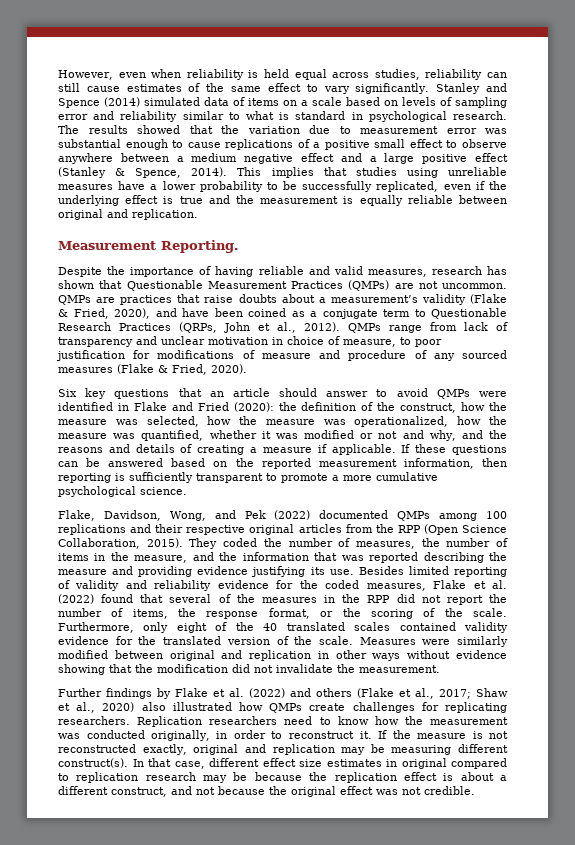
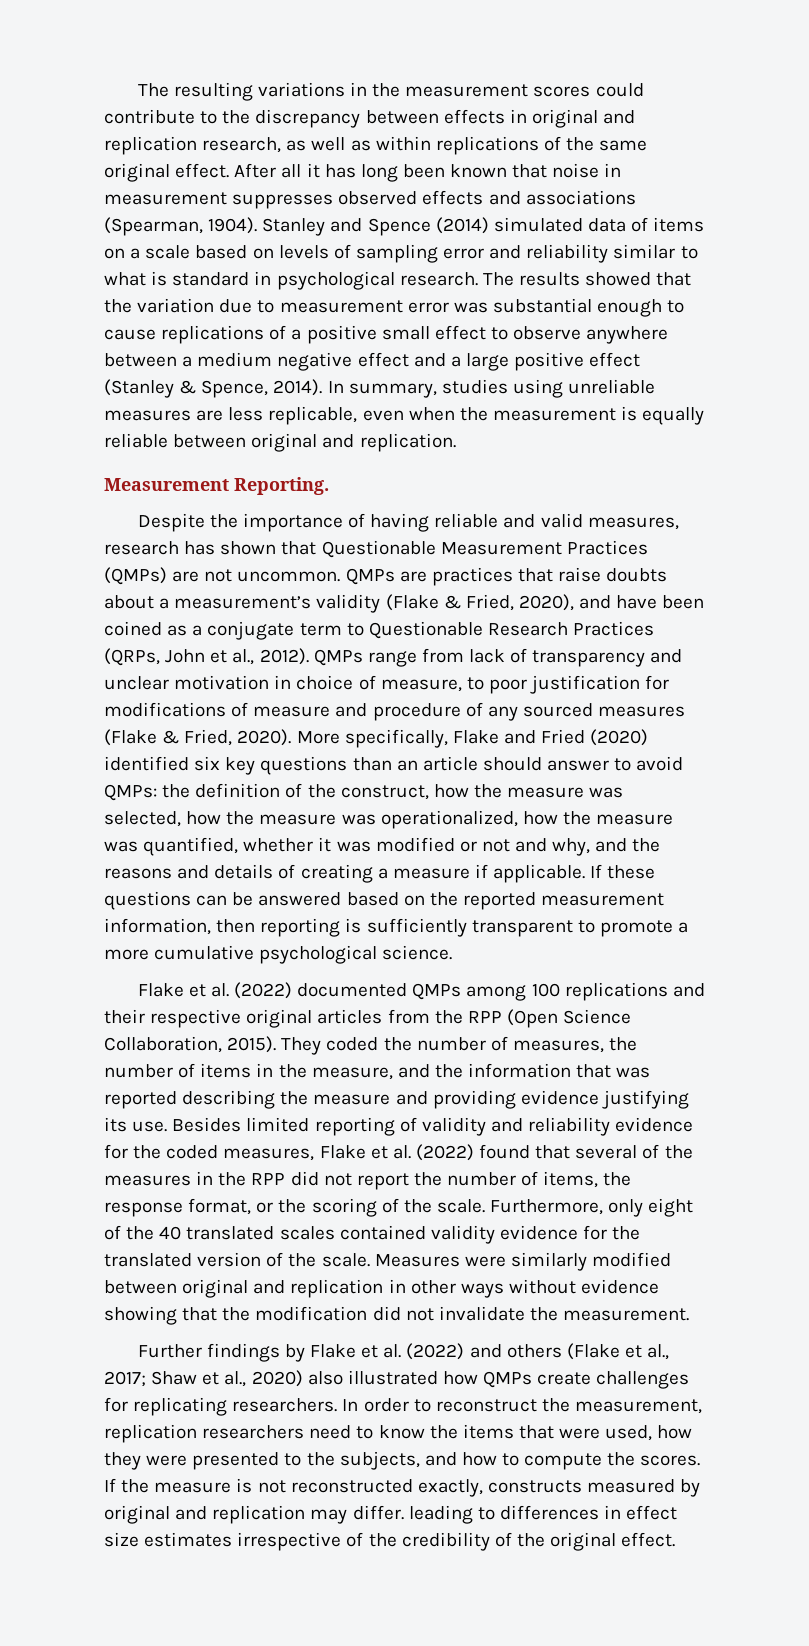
[58,69,507,80] [58,83,430,94] However, even when reliability is held equal across studies, reliability can still cause estimates of the same effect to vary significantly. -> [137,82,644,101] [104,109,636,128] [104,136,648,155] [104,163,622,182] [104,190,636,209] [104,217,258,236] The resulting variations in the measurement scores could contribute to the discrepancy between effects in original and replication research, as well as within replications of the same original effect. After all it has long been known that noise in measurement suppresses observed effects and associations (Spearman, 1904).
[237,167,347,178] This implies that -> [327,381,437,398] In summary,
[118,181,508,192] [58,195,230,206] have a lower probability to be successfully replicated, even if the underlying effect is true and -> [196,406,455,425] are less replicable, even when
[58,389,77,397] // Six -> [296,729,649,748] [104,756,221,771] More specifically, Flake and Fried (2020) identified six
[178,388,202,397] that -> [352,757,392,771] than
[436,389,508,399] [58,402,274,412] QMPs were identified in Flake and Fried (2020): -> [104,784,157,801] QMPs:
[58,510,266,521] Flake, Davidson, Wong, and Pek -> [137,983,229,997] Flake et al.
[137,716,508,727] [58,730,372,741] Replication researchers need to know how the measurement was conducted originally, in order to reconstruct it. -> [342,1398,703,1414] [104,1424,693,1443] [104,1451,701,1470] In order to reconstruct the measurement, replication researchers need to know the items that were used, how they were presented to the subjects, and how to compute the scores.
(187, 749) none -> [487,1479,701,1497] constructs measured by
[370,744,508,755] [58,758,507,769] [58,772,508,783] [58,786,475,797] be measuring different construct(s). In that case, different effect size estimates in original compared to replication research may be because the replication effect is about a different construct, and not because the original effect was not credible. -> [352,1505,678,1524] [104,1532,676,1551] differ. leading to differences in effect size estimates irrespective of the credibility of the original effect.

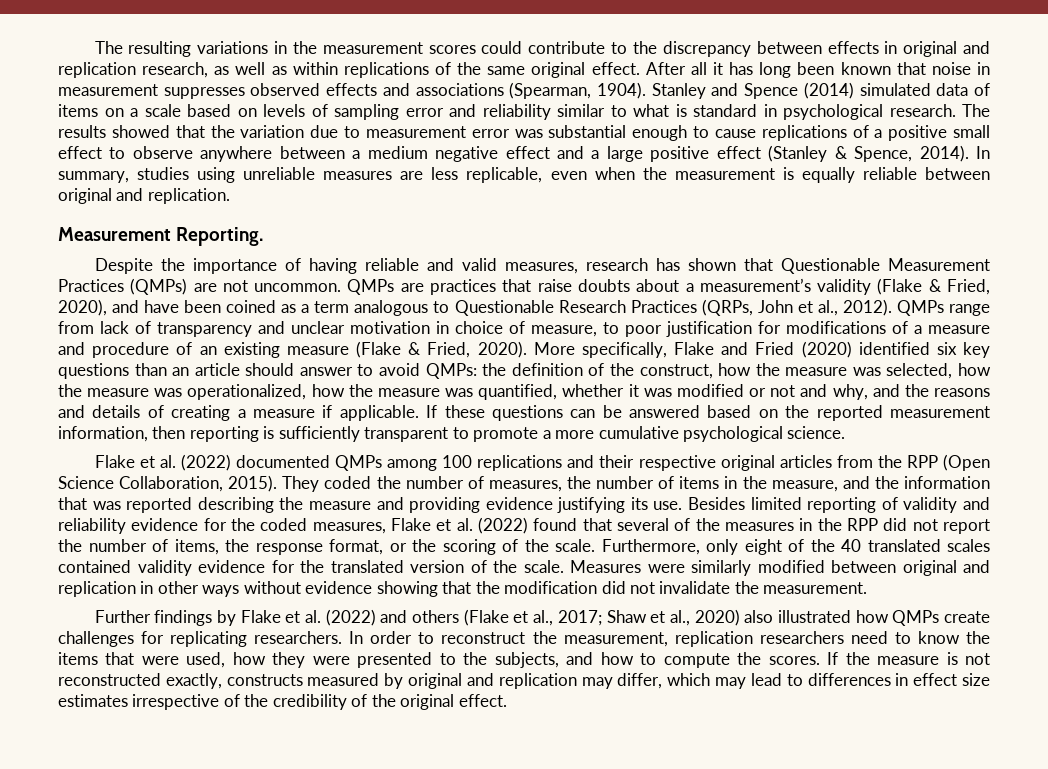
[207,621,342,640] conjugate term -> [314,300,429,316] term analogous
(249, 709) none -> [914,325,922,334] a
[487,703,686,721] any sourced measures -> [199,342,349,358] an existing measure
[352,1505,473,1524] differ. leading -> [617,673,782,689] differ, which may lead

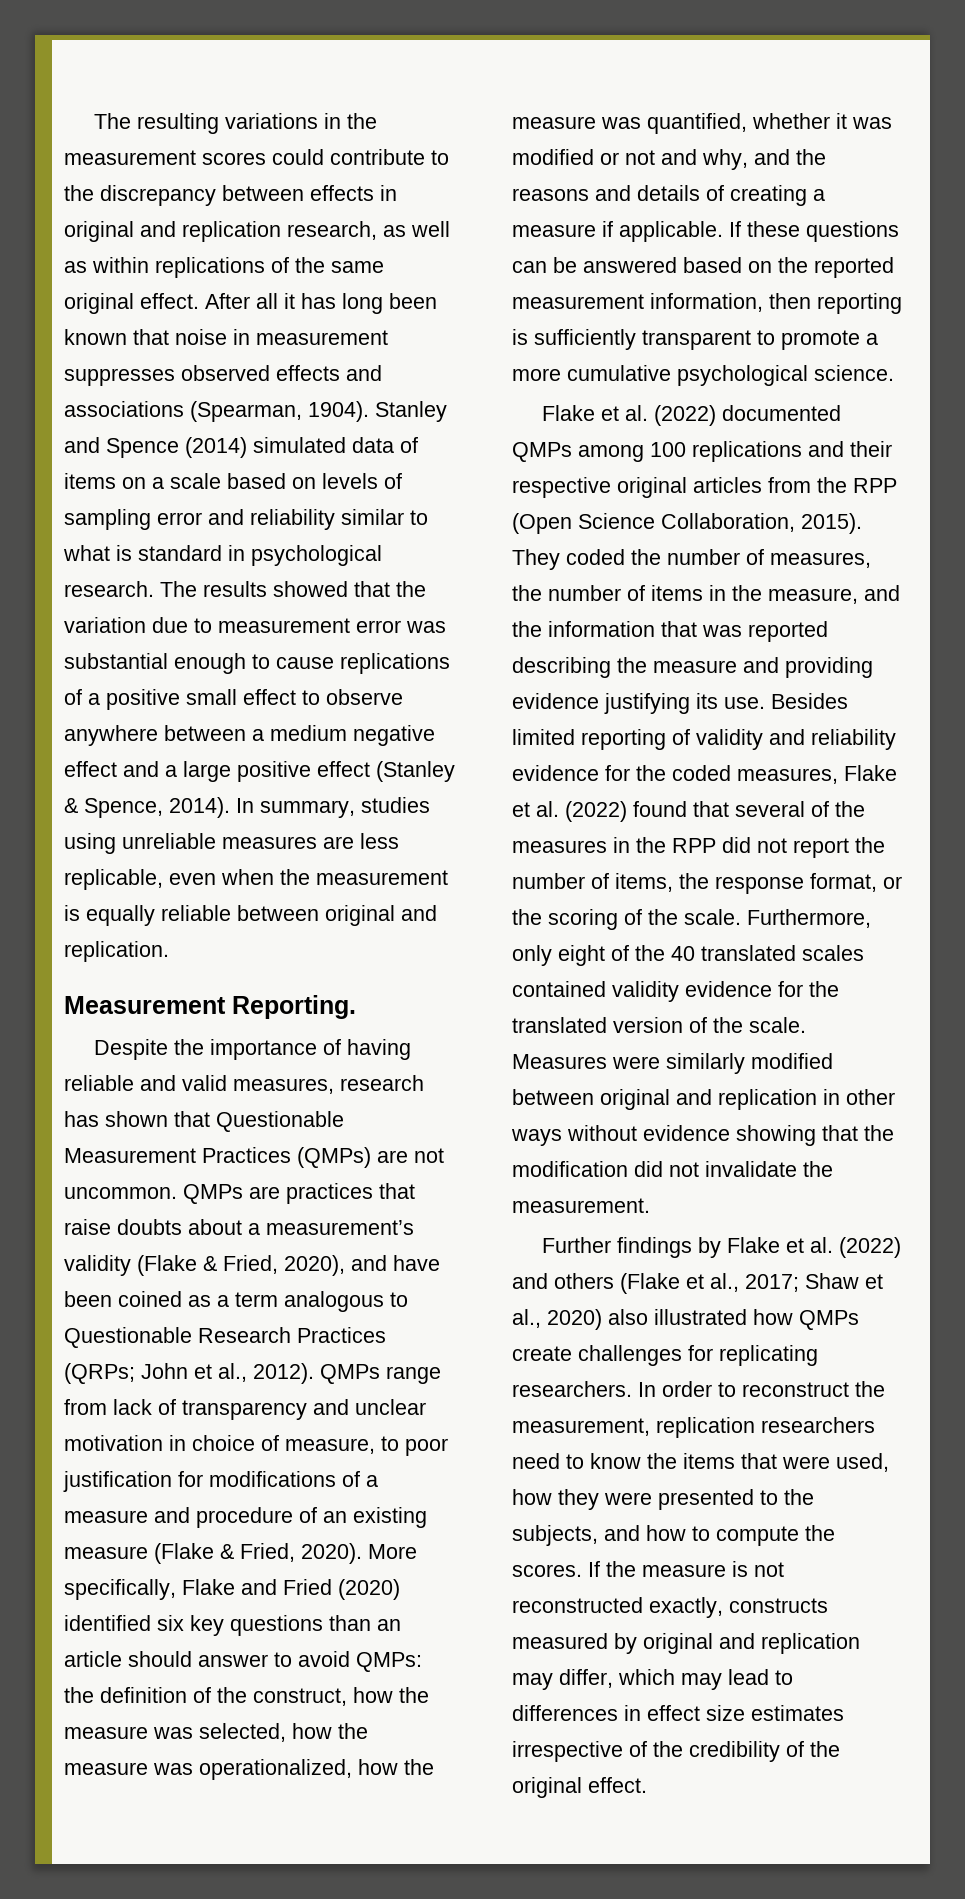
[701,299,753,316] (QRPs, -> [64,1363,135,1384] (QRPs;

